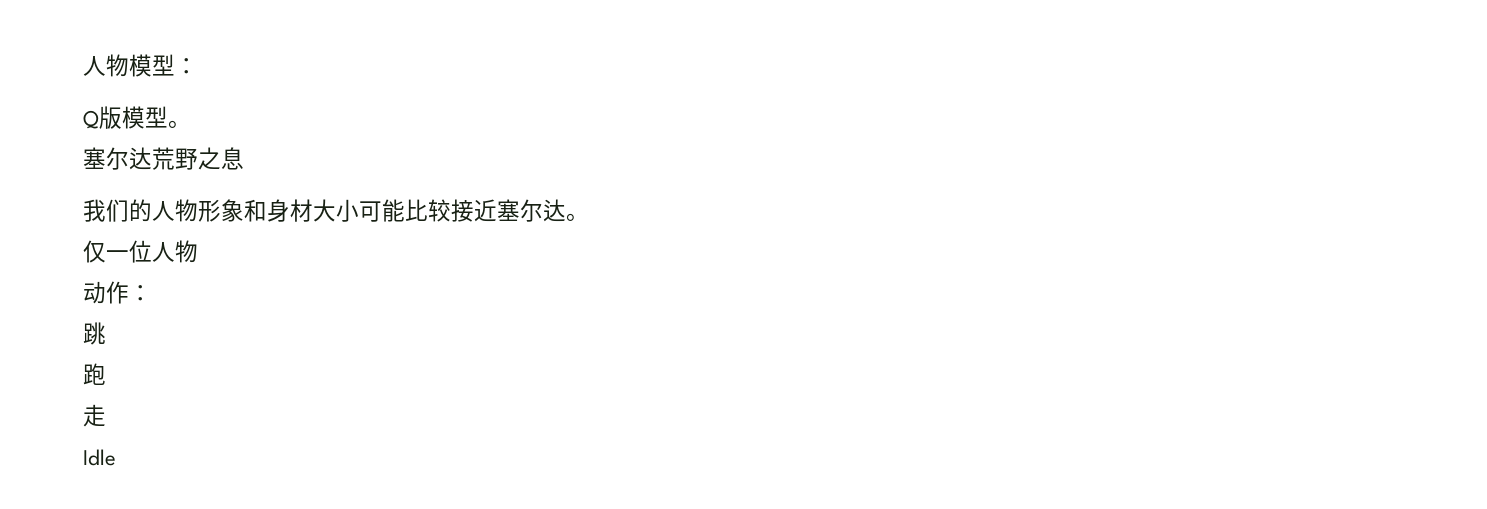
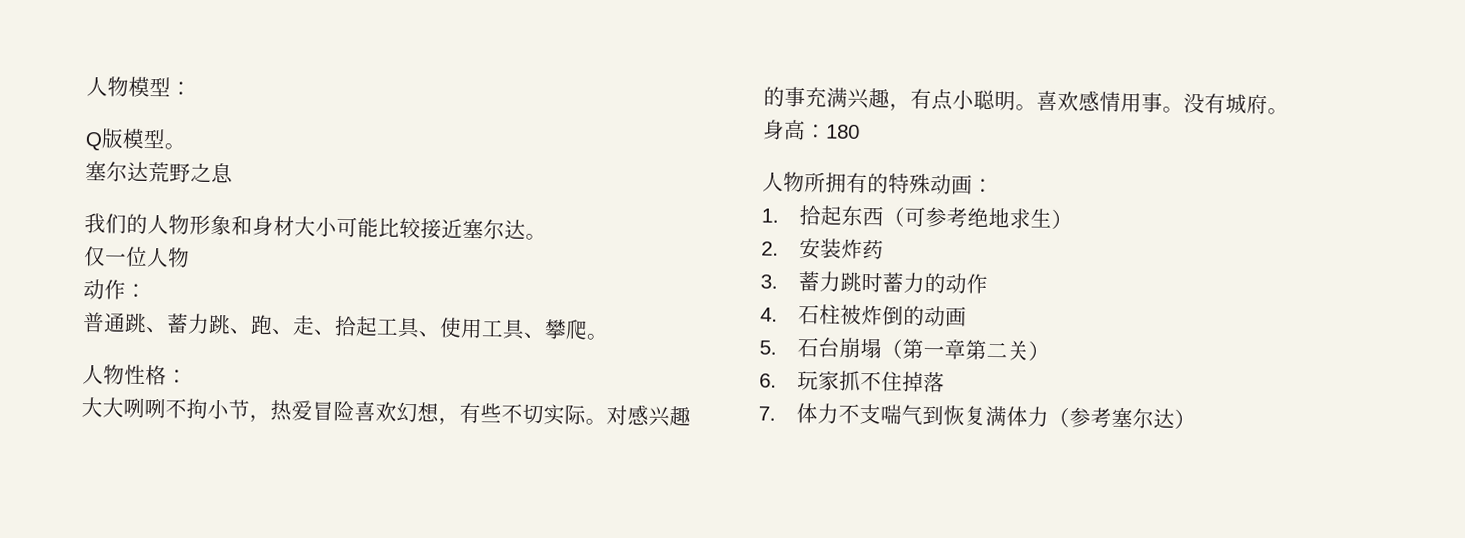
[83,322,106,345] [83,363,106,385] [83,404,106,427] [83,449,116,466] 跳 // 跑 // 走 // Idle -> [82,312,608,341] [82,364,188,386] [81,397,691,428] [763,86,1289,115] [762,119,860,141] [762,171,994,195] [761,205,1073,230] [761,238,884,260] [760,271,988,294] [760,304,967,327] [759,336,1050,361] [759,370,945,393] [758,402,1196,430] 普通跳、蓄力跳、跑、走、拾起工具、使用工具、攀爬。 // 人物性格： // 大大咧咧不拘小节，热爱冒险喜欢幻想，有些不切实际。对感兴趣的事充满兴趣，有点小聪明。喜欢感情用事。没有城府。 // 身高：180 // 人物所拥有的特殊动画： // 1.拾起东西（可参考绝地求生） // 2.安装炸药 // 3.蓄力跳时蓄力的动作 // 4.石柱被炸倒的动画 // 5.石台崩塌（第一章第二关） // 6.玩家抓不住掉落 // 7.体力不支喘气到恢复满体力（参考塞尔达）

